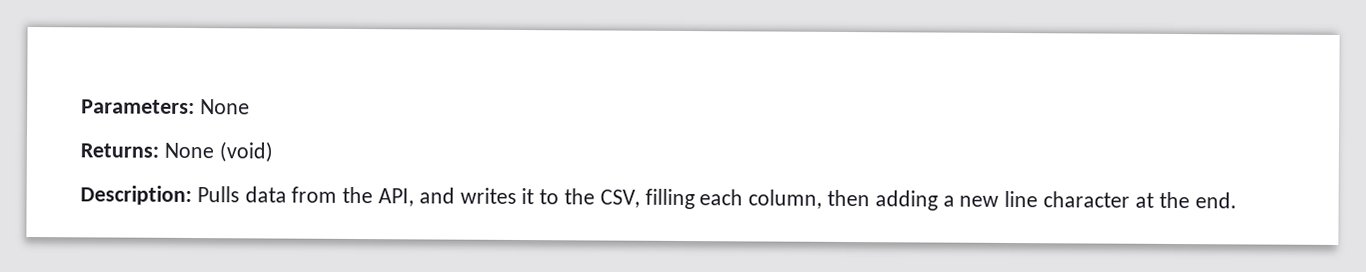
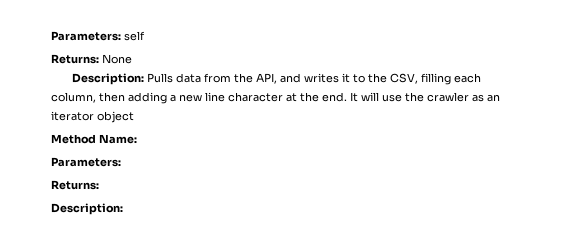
[81,99,250,115] Parameters: None -> [51,31,145,41] Parameters: self
[218,141,273,163] (void) -> (132, 59) none
(1237, 200) none -> [350,92,500,102] [51,111,134,123] [51,134,137,144] [51,157,121,167] [51,180,99,190] [51,203,123,215] It will use the crawler as an iterator object // Method Name: // Parameters: // Returns: // Description:

